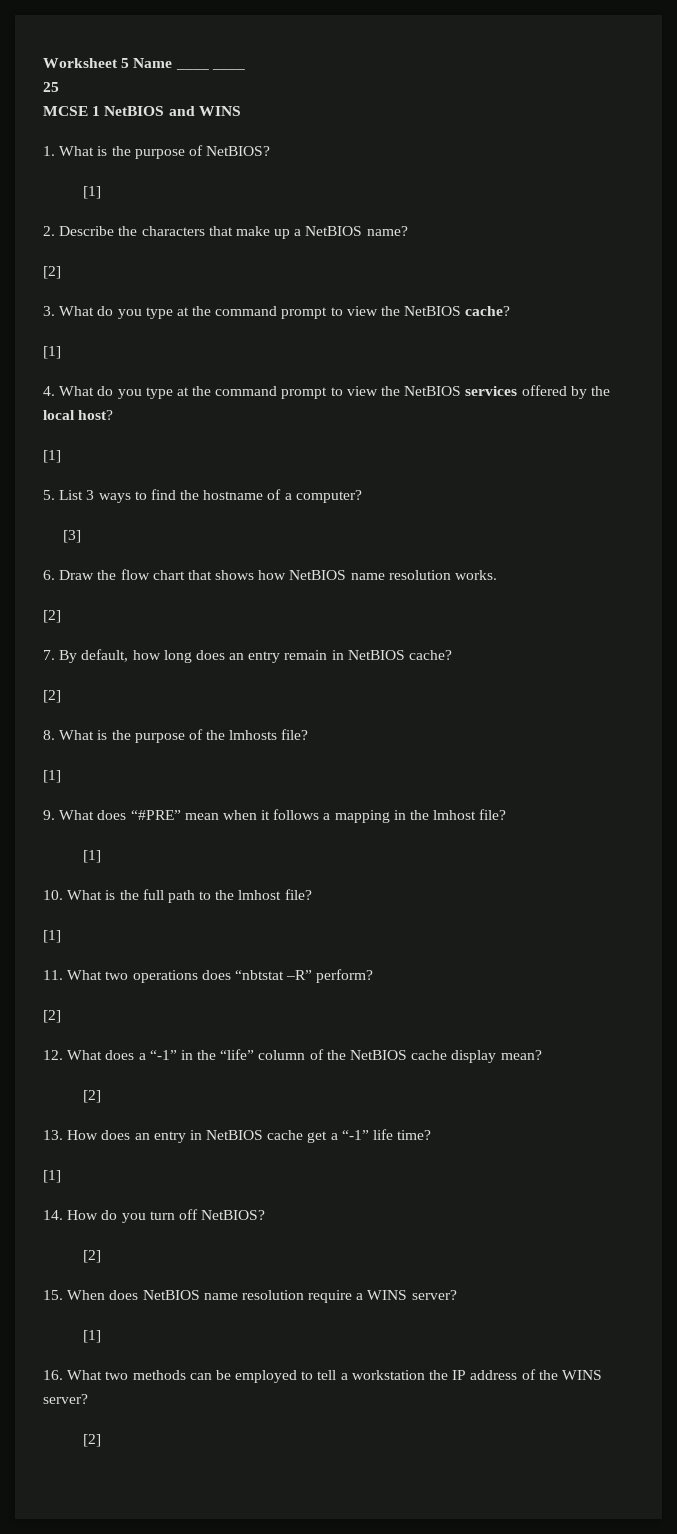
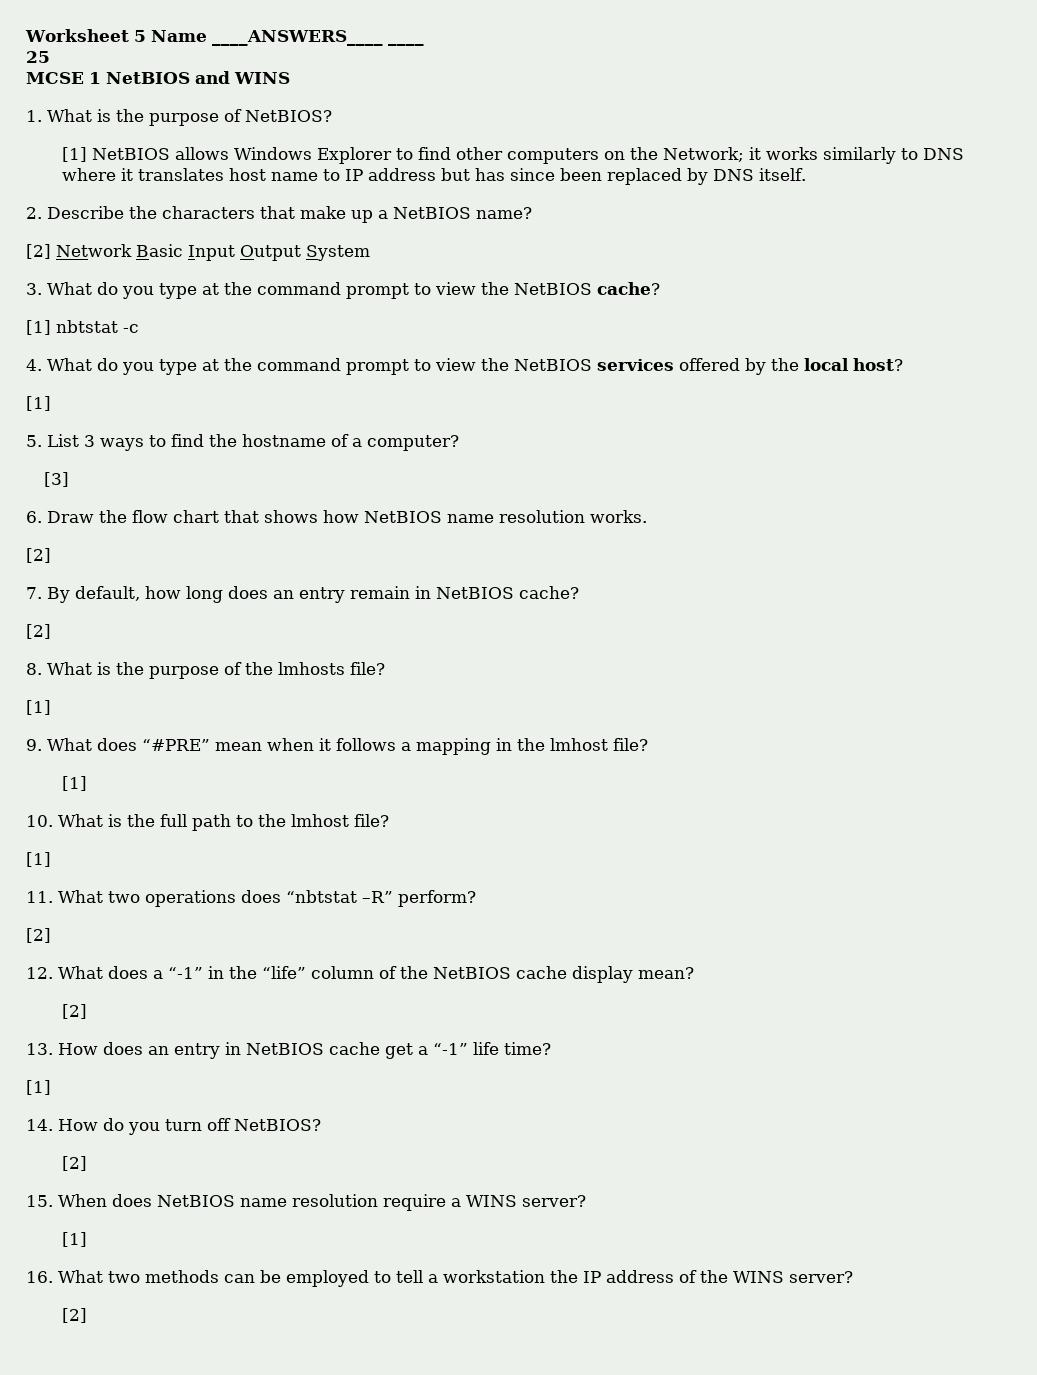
[175,68,209,70] ____ -> [211,30,383,46] ____ANSWERS____
(102, 192) none -> [92,147,965,164] [62,168,807,185] NetBIOS allows Windows Explorer to find other computers on the Network; it works similarly to DNS where it translates host name to IP address but has since been replaced by DNS itself.
(61, 272) none -> [56,244,370,261] Network Basic Input Output System
(61, 352) none -> [56,320,139,333] nbtstat -c

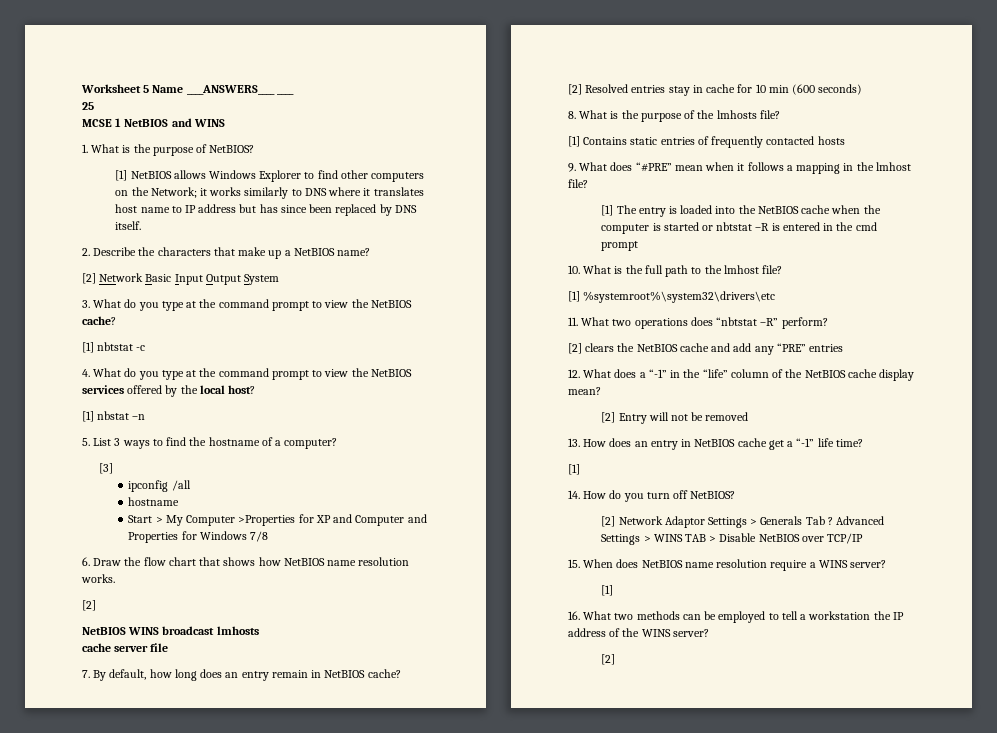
(51, 403) none -> [97,411,146,420] nbstat –n
(70, 479) none -> [128,480,191,492] [128,497,180,506] [128,514,427,526] [128,531,269,543] // ipconfig /all // hostname // Start > My Computer >Properties for XP and Computer and Properties for Windows 7/8
(51, 555) none -> [82,626,259,635] [82,643,169,652] // NetBIOS WINS broadcast lmhosts // cache server file
(51, 631) none -> [585,84,863,96] Resolved entries stay in cache for 10 min (600 seconds)
(51, 707) none -> [583,136,845,148] Contains static entries of frequently contacted hosts
(88, 783) none -> [616,205,881,217] [601,222,877,234] [601,241,639,251] The entry is loaded into the NetBIOS cache when the computer is started or nbtstat –R is entered in the cmd prompt
(51, 859) none -> [583,291,776,303] %systemroot%\system32\drivers\etc
(51, 935) none -> [585,343,844,355] clears the NetBIOS cache and add any “PRE” entries
(88, 1011) none -> [618,412,749,424] Entry will not be removed
(88, 1163) none -> [618,516,885,528] [601,533,864,545] Network Adaptor Settings > Generals Tab ? Advanced Settings > WINS TAB > Disable NetBIOS over TCP/IP

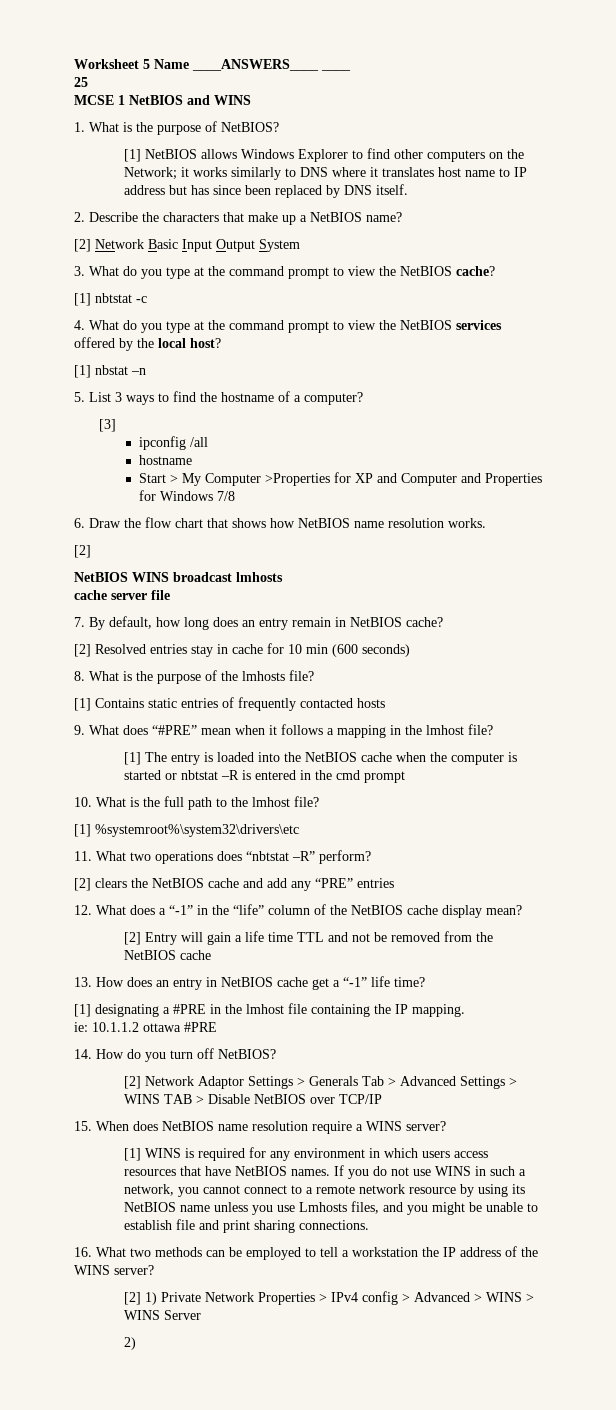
(669, 416) none -> [206,931,348,945] gain a life time TTL and
(749, 416) none -> [443,931,493,942] [123,950,211,960] from the NetBIOS cache
(580, 469) none -> [95,1003,465,1017] [74,1022,217,1032] designating a #PRE in the lmhost file containing the IP mapping. // ie: 10.1.1.2 ottawa #PRE
[827,517,833,525] ? -> [387,1077,396,1086] >
(614, 590) none -> [144,1147,488,1161] [123,1165,526,1179] [123,1184,525,1197] [123,1201,538,1215] [123,1219,369,1233] WINS is required for any environment in which users access resources that have NetBIOS names. If you do not use WINS in such a network, you cannot connect to a remote network resource by using its NetBIOS name unless you use Lmhosts files, and you might be unable to establish file and print sharing connections.
(616, 659) none -> [144,1291,534,1305] [123,1310,201,1320] [123,1337,136,1350] 1) Private Network Properties > IPv4 config > Advanced > WINS > WINS Server // 2)

